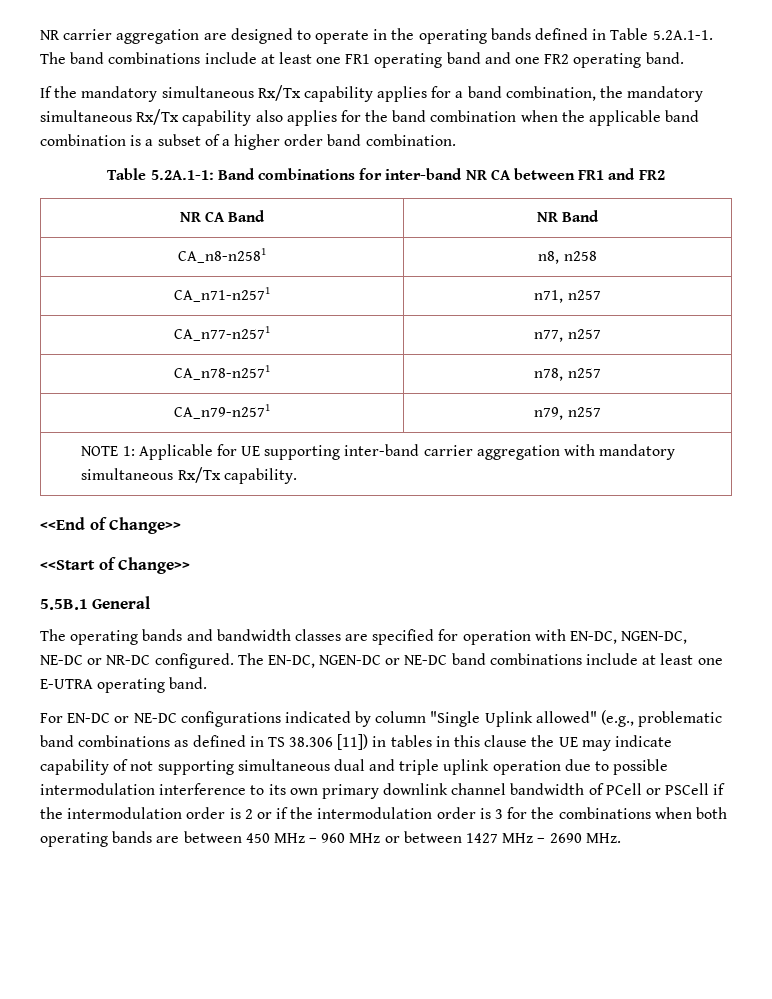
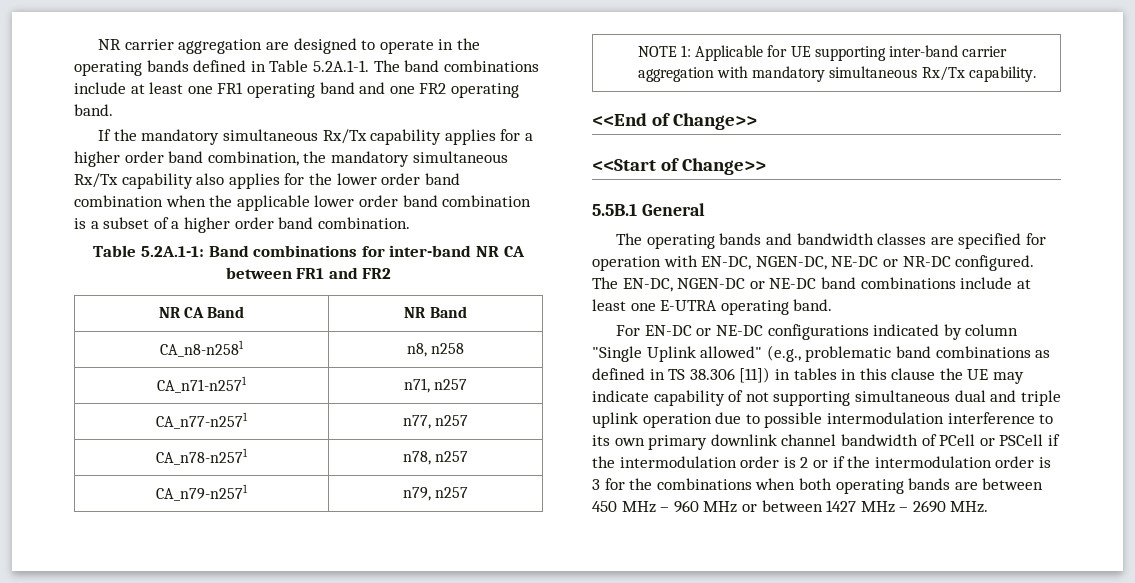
(464, 94) none -> [74,151,164,167] higher order
(389, 116) none -> [336,173,421,185] lower order
(662, 118) none -> [314,195,398,207] lower order

